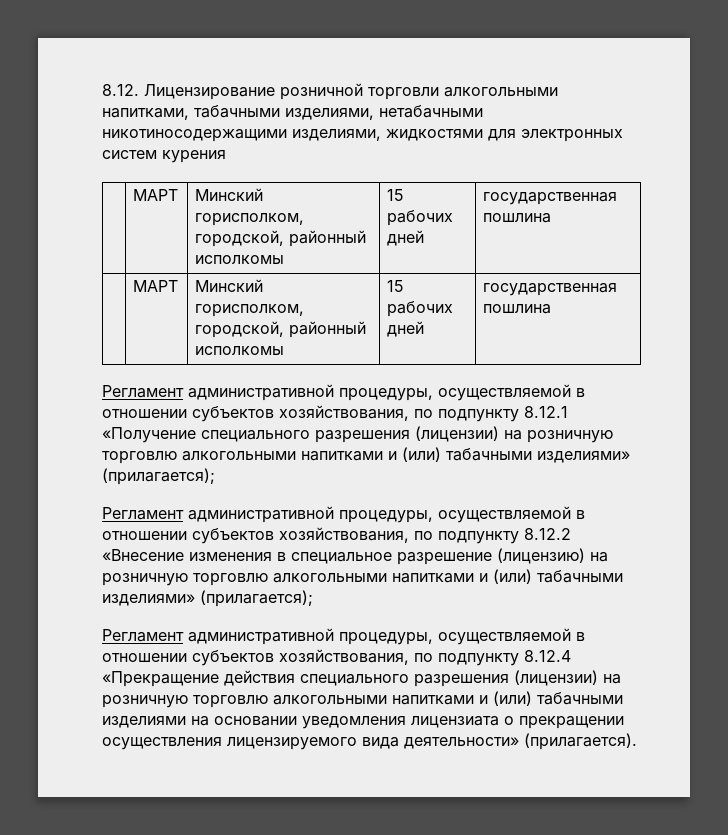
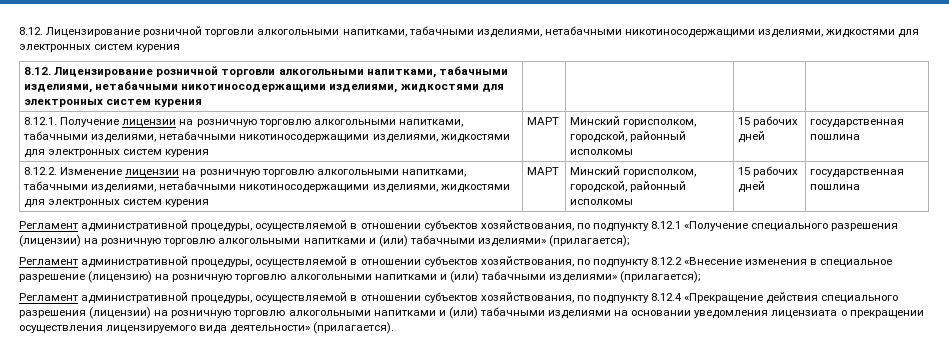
(226, 156) none -> [24,66,508,78] [24,81,504,93] [24,99,203,107] [24,117,463,127] [23,131,510,143] [24,149,210,158] 8.12. Лицензирование розничной торговли алкогольными напитками, табачными изделиями, нетабачными никотиносодержащими изделиями, жидкостями для электронных систем курения | | | | // 8.12.1. Получение лицензии на розничную торговлю алкогольными напитками, табачными изделиями, нетабачными никотиносодержащими изделиями, жидкостями для электронных систем курения
(551, 218) none -> [24,167,466,177] [23,181,510,193] [24,199,210,208] 8.12.2. Изменение лицензии на розничную торговлю алкогольными напитками, табачными изделиями, нетабачными никотиносодержащими изделиями, жидкостями для электронных систем курения

